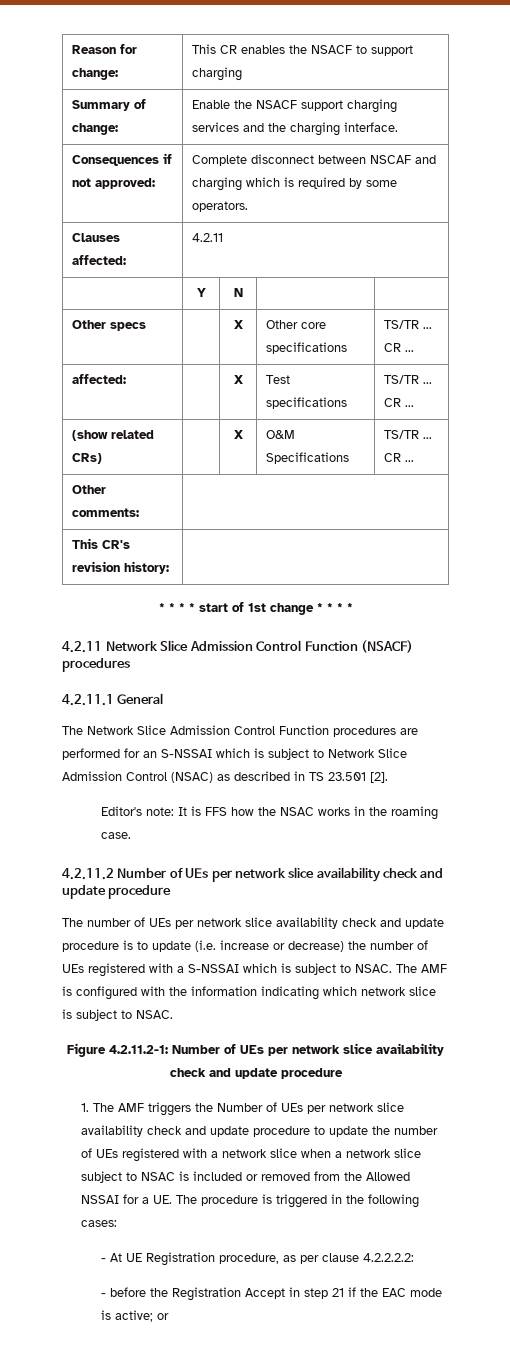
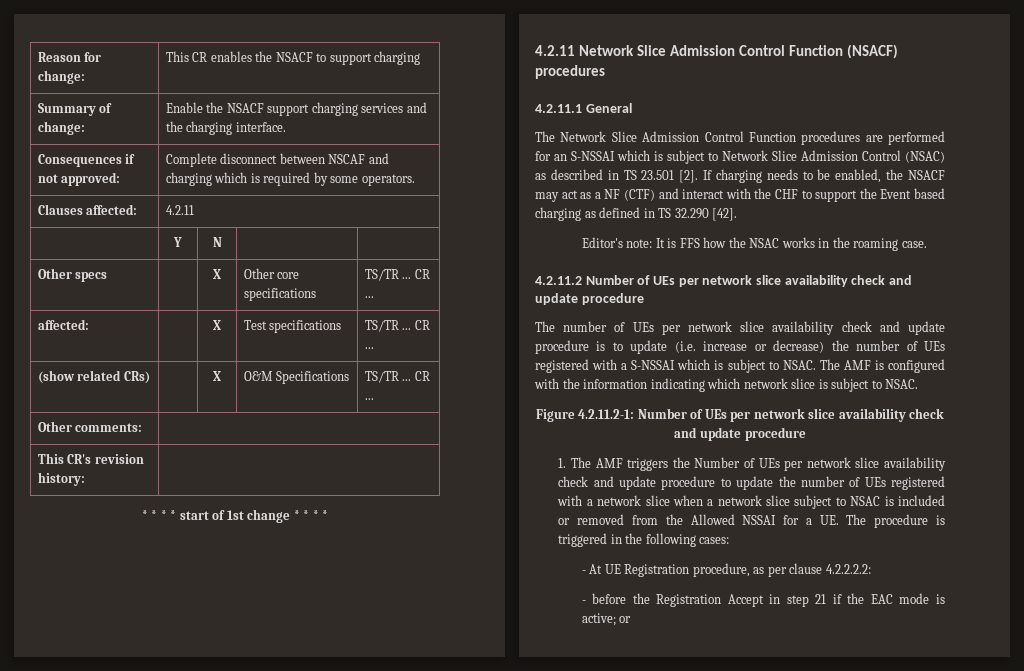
(388, 777) none -> [703,169,945,183] [535,188,946,202] [535,207,738,221] If charging needs to be enabled, the NSACF may act as a NF (CTF) and interact with the CHF to support the Event based charging as defined in TS 32.290 [42].

